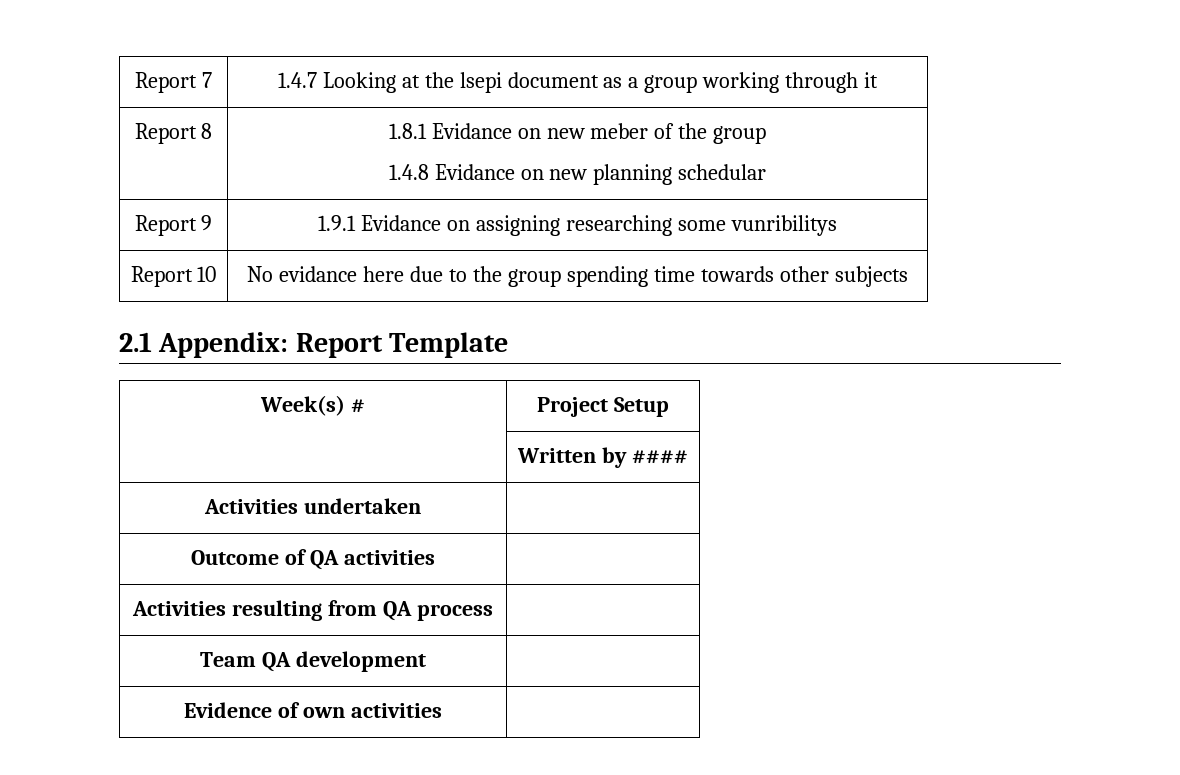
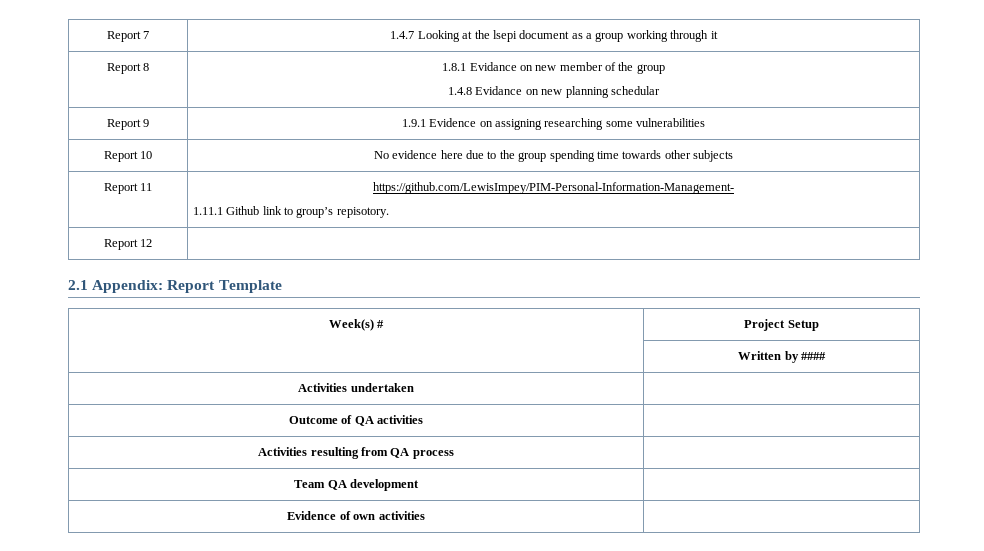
[590,123,649,139] meber -> [559,62,603,71] member
[361,215,442,231] Evidance -> [429,118,477,127] Evidence
[730,215,837,236] vunribilitys -> [636,118,706,127] vulnerabilities
[279,266,358,282] evidance -> [392,150,438,159] evidence
(908, 276) none -> [103,183,153,194] [373,182,734,194] [192,206,389,218] [103,239,153,250] // Report 11 | https://github.com/LewisImpey/PIM-Personal-Information-Management- // 1.11.1 Github link to group’s repisotory. // Report 12 |

